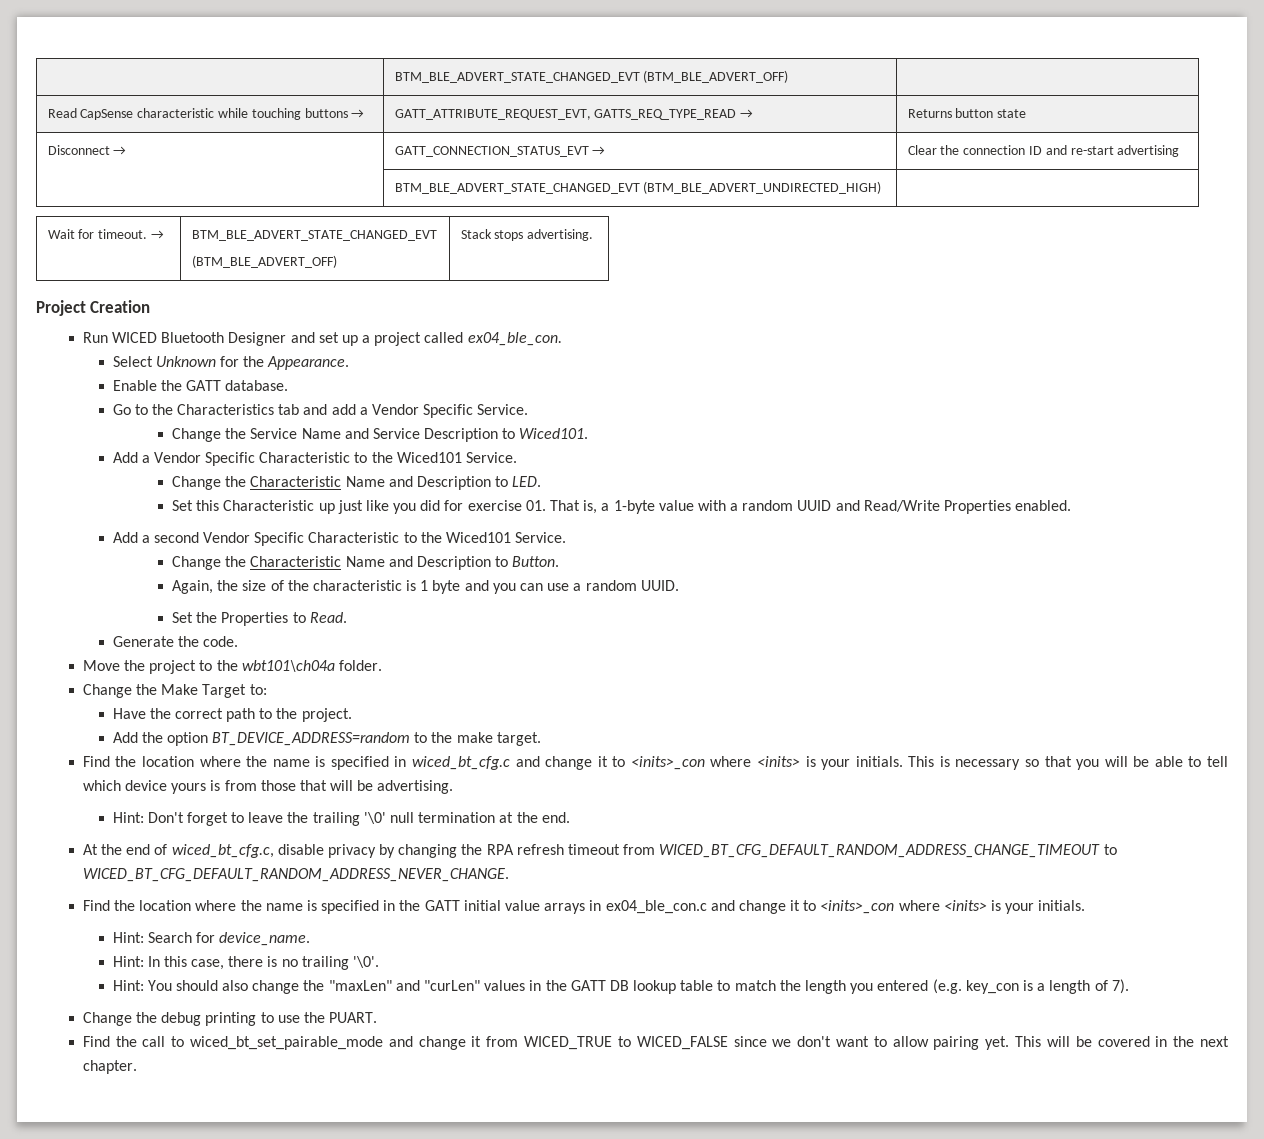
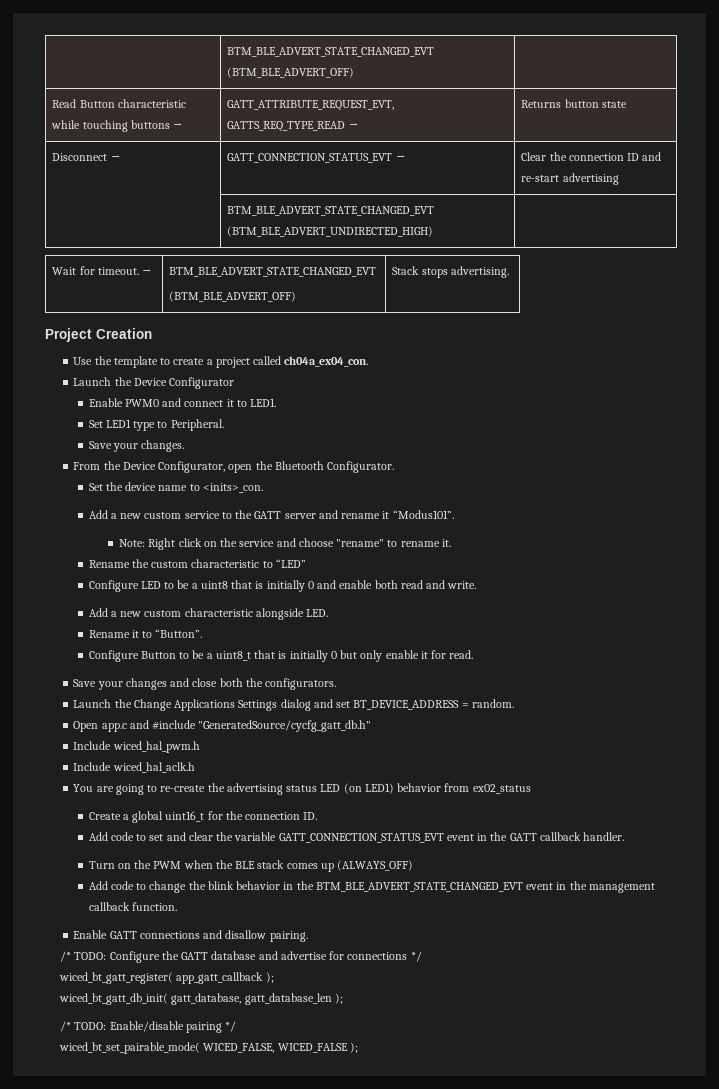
[80,109,134,120] CapSense -> [79,100,115,108] Button
[82,332,562,346] [112,356,350,370] [112,380,289,391] [112,404,529,418] [171,428,589,442] [112,452,517,466] [171,476,542,490] [171,500,1072,514] [112,532,567,546] [171,556,560,570] [171,580,679,594] [171,612,347,626] [112,636,238,647] [82,660,382,674] [82,684,267,698] [112,708,352,722] [112,732,541,746] [82,756,1228,770] [82,780,454,794] [112,812,570,826] [82,844,1117,858] [82,868,509,882] [82,900,1086,914] [112,932,311,946] [112,956,379,970] [112,979,1129,994] [82,1012,378,1026] [82,1036,1230,1050] [82,1060,137,1074] Run WICED Bluetooth Designer and set up a project called ex04_ble_con. // Select Unknown for the Appearance. // Enable the GATT database. // Go to the Characteristics tab and add a Vendor Specific Service. // Change the Service Name and Service Description to Wiced101. // Add a Vendor Specific Characteristic to the Wiced101 Service. // Change the Characteristic Name and Description to LED. // Set this Characteristic up just like you did for exercise 01. That is, a 1-byte value with a random UUID and Read/Write Properties enabled. // Add a second Vendor Specific Characteristic to the Wiced101 Service. // Change the Characteristic Name and Description to Button. // Again, the size of the characteristic is 1 byte and you can use a random UUID. // Set the Properties to Read. // Generate the code. // Move the project to the wbt101\ch04a folder. // Change the Make Target to: // Have the correct path to the project. // Add the option BT_DEVICE_ADDRESS=random to the make target. // Find the location where the name is specified in wiced_bt_cfg.c and change it to <inits>_con where <inits> is your initials. This is necessary so that you will be able to tell which device yours is from those that will be advertising. // Hint: Don't forget to leave the trailing '\0' null termination at the end. // At the end of wiced_bt_cfg.c, disable privacy by changing the RPA refresh timeout from WICED_BT_CFG_DEFAULT_RANDOM_ADDRESS_CHANGE_TIMEOUT to WICED_BT_CFG_DEFAULT_RANDOM_ADDRESS_NEVER_CHANGE. // Find the location where the name is specified in the GATT initial value arrays in ex04_ble_con.c and change it to <inits>_con where <inits> is your initials. // Hint: Search for device_name. // Hint: In this case, there is no trailing '\0'. // Hint: You should also change the "maxLen" and "curLen" values in the GATT DB lookup table to match the length you entered (e.g. key_con is a length of 7). // Change the debug printing to use the PUART. // Find the call to wiced_bt_set_pairable_mode and change it from WICED_TRUE to WICED_FALSE since we don't want to allow pairing yet. This will be covered in the next chapter. -> [73,356,369,368] [73,377,235,389] [88,398,277,407] [88,419,224,431] [88,440,185,452] [73,461,395,473] [88,482,263,493] [88,510,454,519] [119,538,451,550] [88,559,306,568] [88,580,477,592] [88,608,329,620] [88,629,203,638] [88,650,474,662] [73,678,337,690] [73,699,514,711] [73,720,372,732] [73,741,200,753] [73,762,195,773] [73,783,531,795] [88,811,318,823] [88,832,625,843] [88,860,414,872] [88,881,655,893] [88,902,177,911] [73,930,308,942] [60,951,422,963] [59,972,274,984] [59,993,343,1005] [60,1021,237,1033] [59,1042,358,1054] Use the template to create a project called ch04a_ex04_con. // Launch the Device Configurator // Enable PWM0 and connect it to LED1. // Set LED1 type to Peripheral. // Save your changes. // From the Device Configurator, open the Bluetooth Configurator. // Set the device name to <inits>_con. // Add a new custom service to the GATT server and rename it “Modus101”. // Note: Right click on the service and choose "rename" to rename it. // Rename the custom characteristic to “LED” // Configure LED to be a uint8 that is initially 0 and enable both read and write. // Add a new custom characteristic alongside LED. // Rename it to “Button”. // Configure Button to be a uint8_t that is initially 0 but only enable it for read. // Save your changes and close both the configurators. // Launch the Change Applications Settings dialog and set BT_DEVICE_ADDRESS = random. // Open app.c and #include "GeneratedSource/cycfg_gatt_db.h" // Include wiced_hal_pwm.h // Include wiced_hal_aclk.h // You are going to re-create the advertising status LED (on LED1) behavior from ex02_status // Create a global uint16_t for the connection ID. // Add code to set and clear the variable GATT_CONNECTION_STATUS_EVT event in the GATT callback handler. // Turn on the PWM when the BLE stack comes up (ALWAYS_OFF) // Add code to change the blink behavior in the BTM_BLE_ADVERT_STATE_CHANGED_EVT event in the management callback function. // Enable GATT connections and disallow pairing. // /* TODO: Configure the GATT database and advertise for connections */ // wiced_bt_gatt_register( app_gatt_callback ); // wiced_bt_gatt_db_init( gatt_database, gatt_database_len ); // /* TODO: Enable/disable pairing */ // wiced_bt_set_pairable_mode( WICED_FALSE, WICED_FALSE );

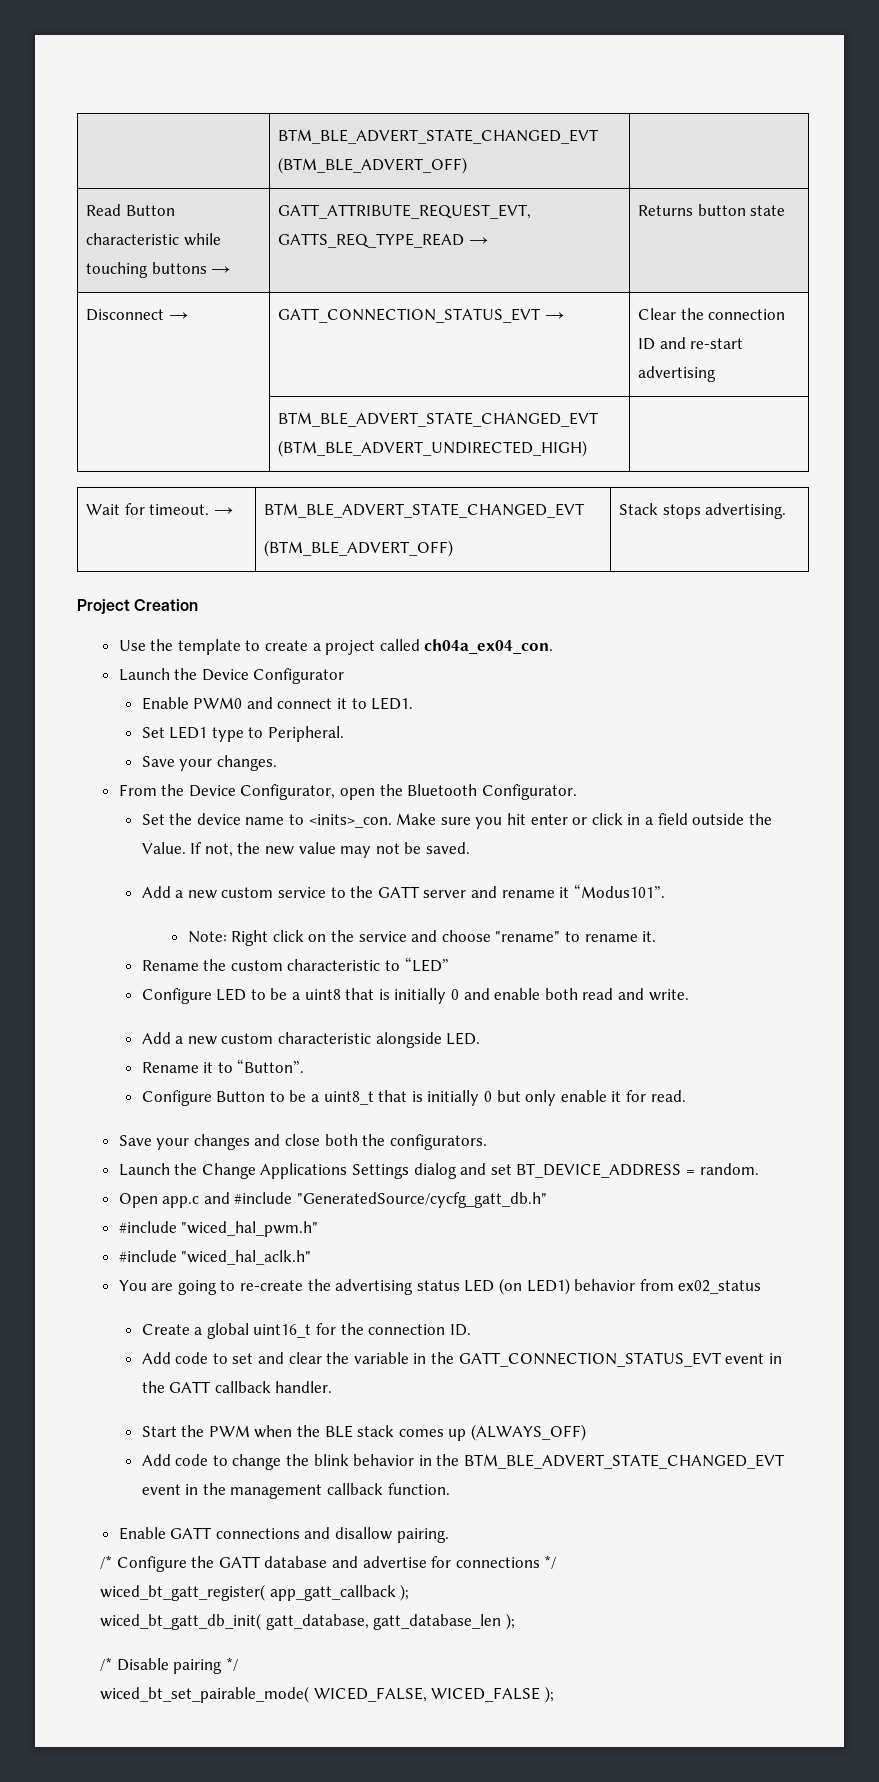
(263, 488) none -> [396,813,772,829] [141,842,470,858] Make sure you hit enter or click in a field outside the Value. If not, the new value may not be saved.
[73,741,200,753] [73,762,195,773] Include wiced_hal_pwm.h // Include wiced_hal_aclk.h -> [118,1221,319,1237] [118,1250,312,1265] #include "wiced_hal_pwm.h" // #include "wiced_hal_aclk.h"
(277, 836) none -> [413,1352,454,1364] in the
[88,861,131,869] Turn on -> [141,1426,177,1437] Start
[74,952,107,960] TODO: -> (112, 1562) none
[74,1021,184,1032] TODO: Enable/disable -> [116,1658,169,1671] Disable

